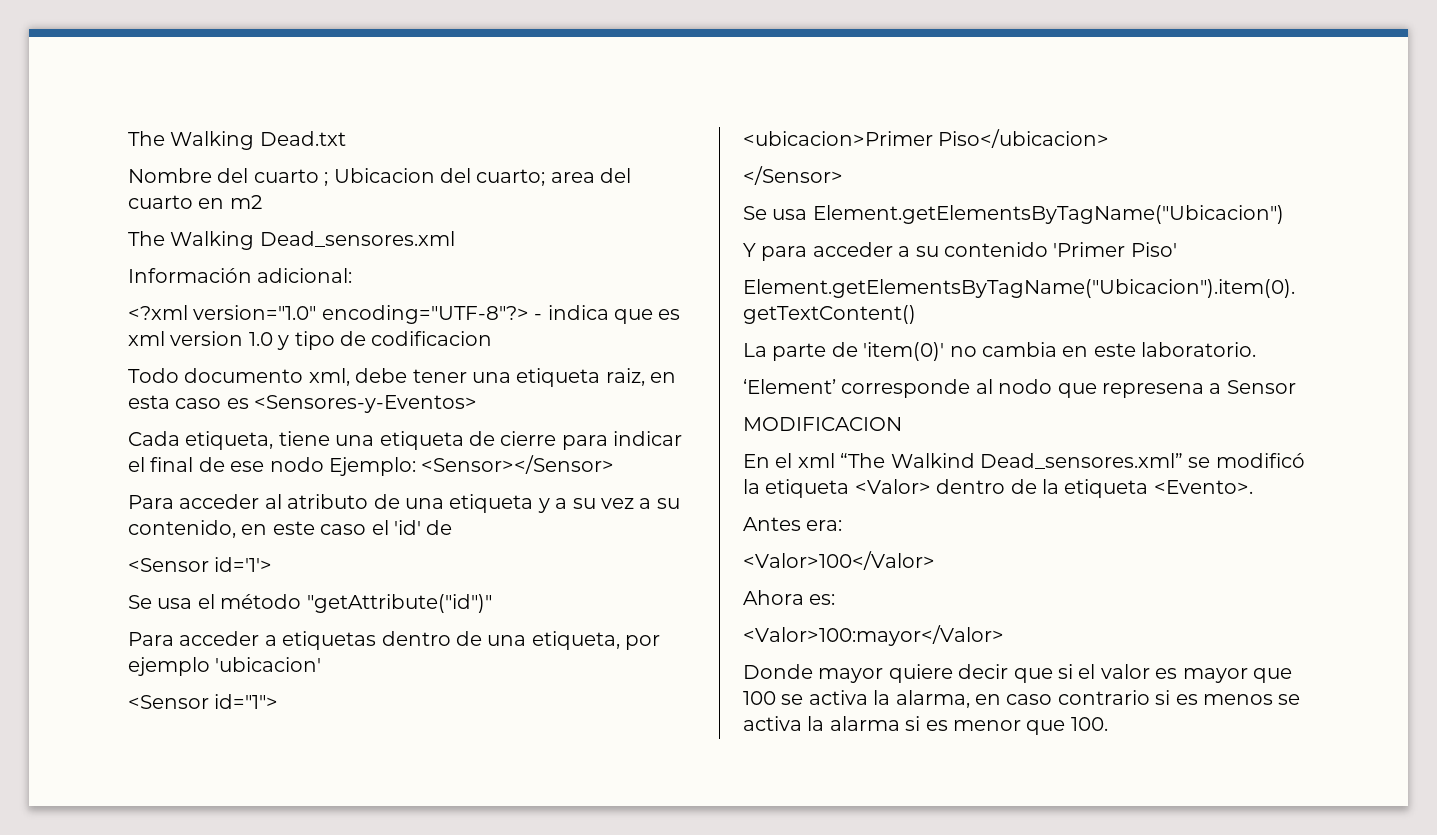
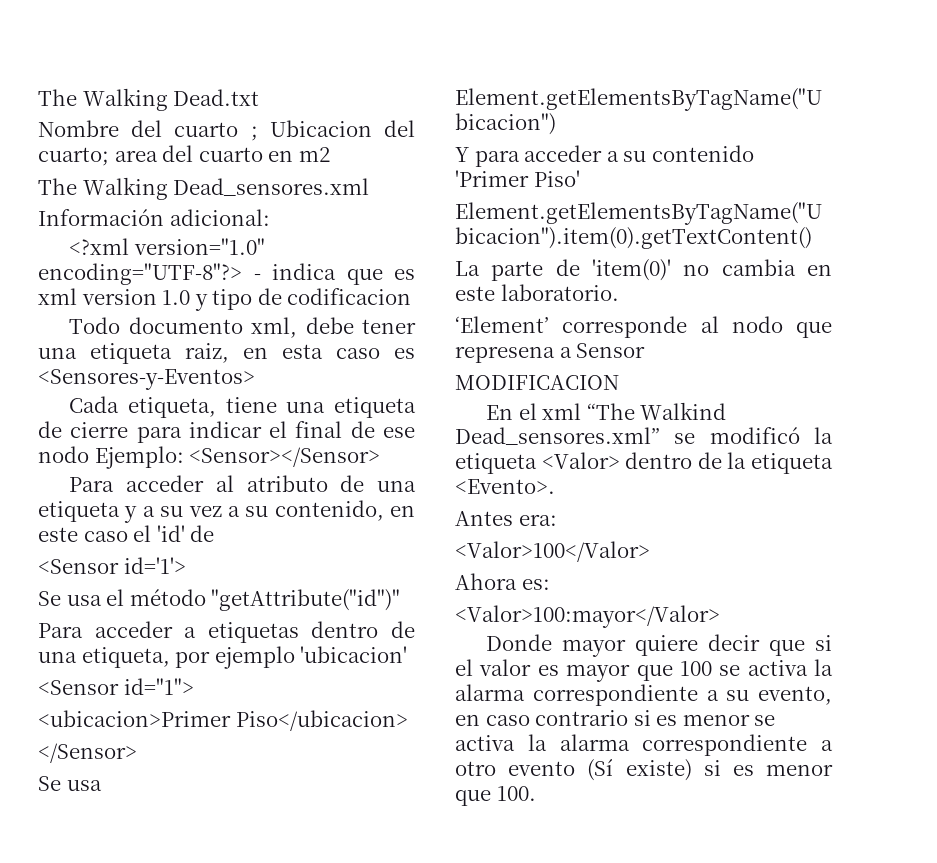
[895,690,970,708] alarma, -> [455,684,832,706] alarma correspondiente a su evento,
[1203,694,1301,705] [743,716,900,731] menos se activa la alarma -> [682,714,776,726] [455,734,833,756] [455,759,692,781] menor se activa la alarma correspondiente a otro evento (Sí existe)

